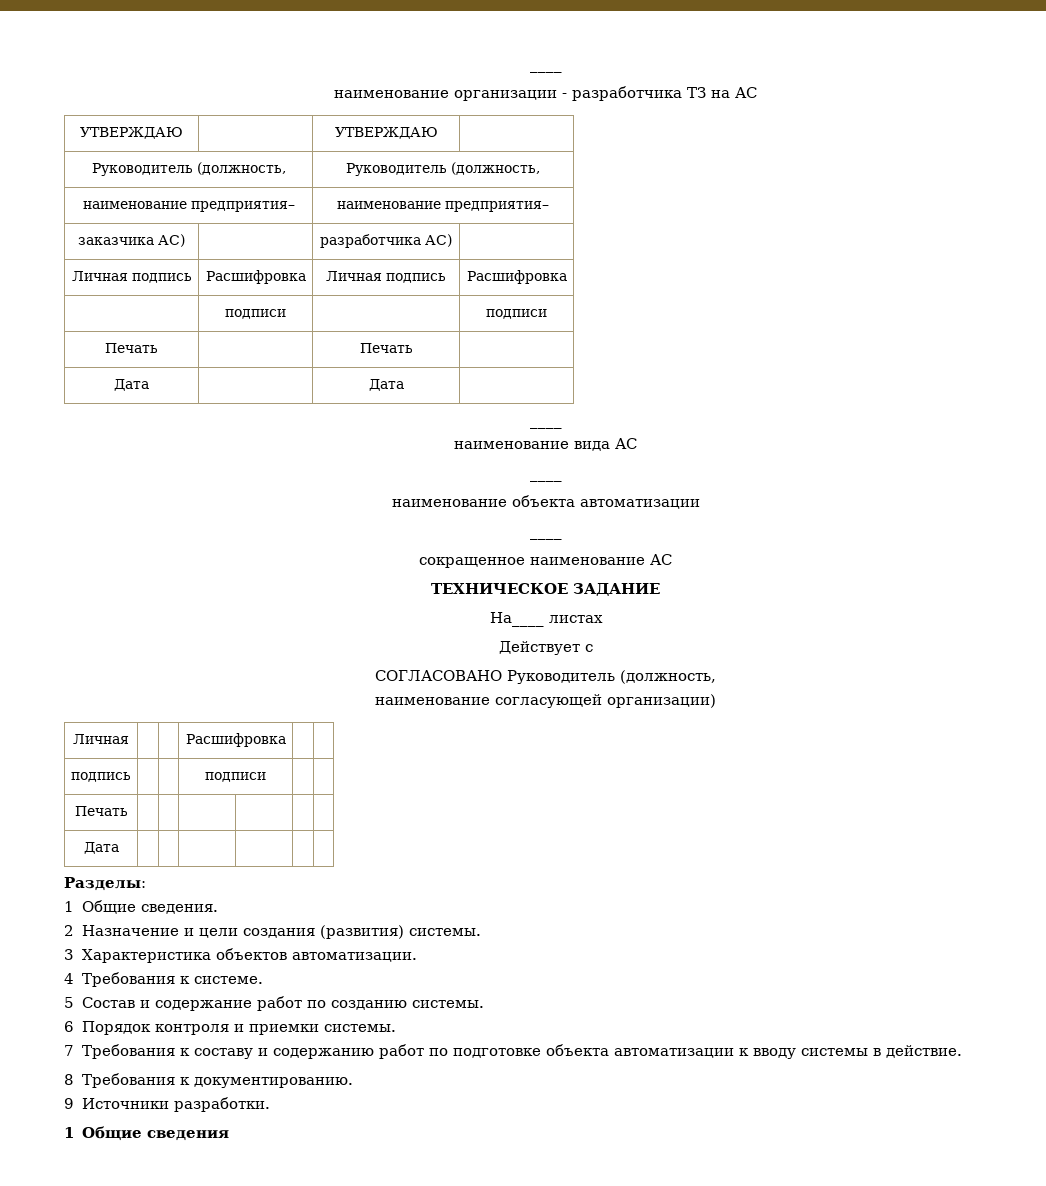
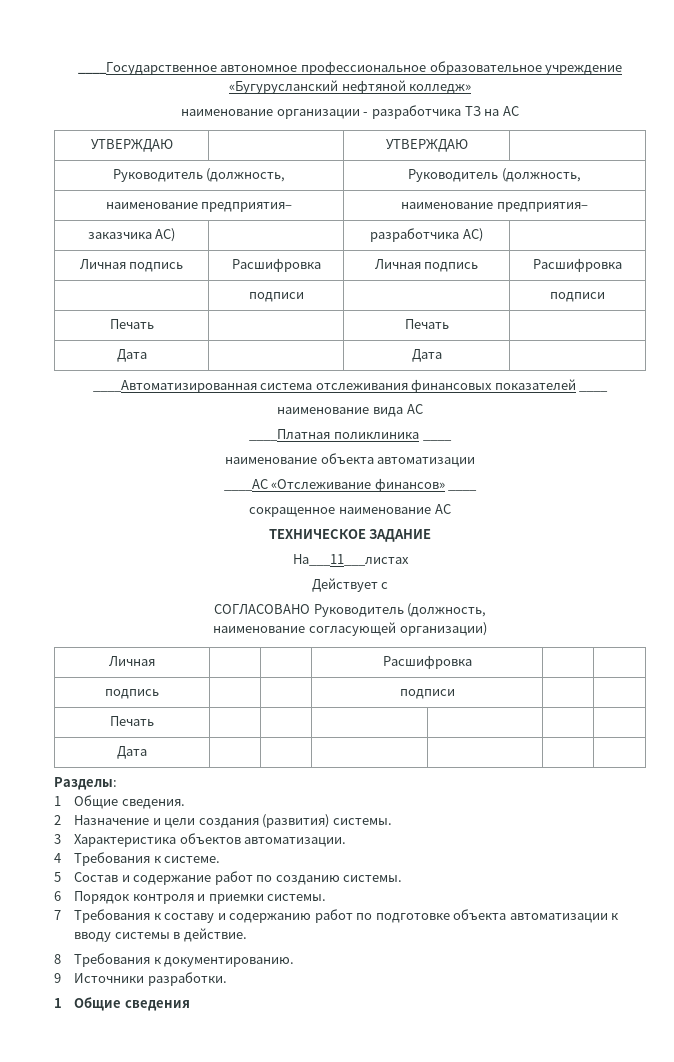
[529,69,562,73] ____ -> [77,61,623,75] [228,80,472,94] ____Государственное автономное профессиональное образовательное учреждение «Бугурусланский нефтяной колледж»
(404, 385) none -> [92,379,576,393] ____Автоматизированная система отслеживания финансовых показателей
(637, 443) none -> [249,429,419,441] ____Платная поликлиника
(700, 504) none -> [223,478,445,492] ____АС «Отслеживание финансов»
[489,612,603,627] На____ листах -> [292,554,409,566] На___11___листах

